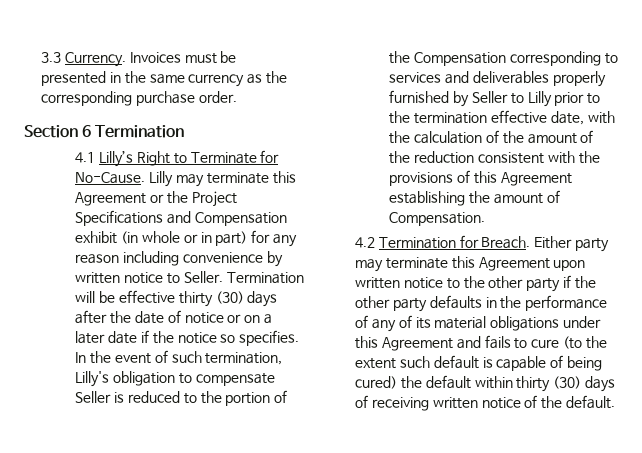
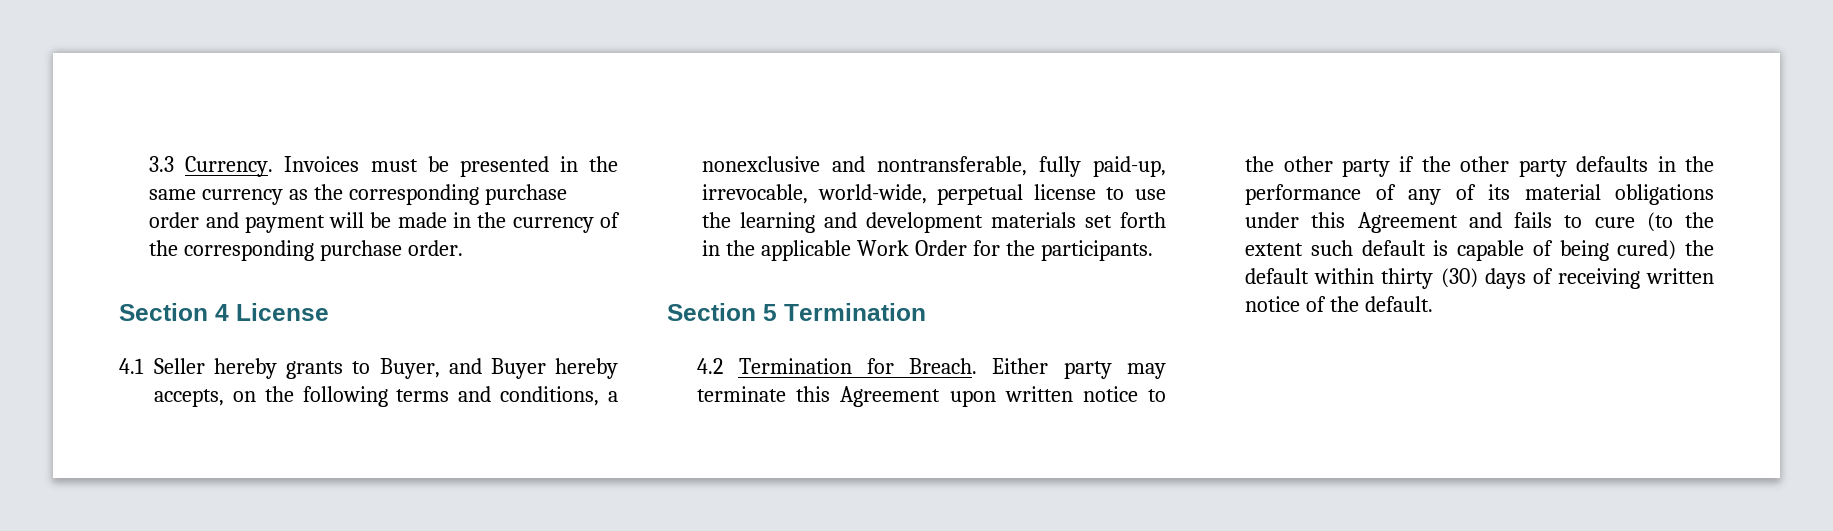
[198,91,237,103] [24,125,185,138] [75,150,280,167] [75,171,296,187] [75,191,237,207] [75,210,288,226] [75,230,297,247] [75,251,283,267] [75,271,304,284] [75,290,278,307] [75,310,272,324] [75,330,300,346] [75,350,283,365] [75,371,275,387] [75,390,288,406] [389,51,618,66] [389,71,606,87] [389,90,601,107] [389,110,615,125] [389,130,594,144] [389,151,600,164] [389,170,572,186] [389,190,560,206] [389,212,486,226] order. // Section 6 Termination // 4.1 Lilly’s Right to Terminate for No-Cause. Lilly may terminate this Agreement or the Project Specifications and Compensation exhibit (in whole or in part) for any reason including convenience by written notice to Seller. Termination will be effective thirty (30) days after the date of notice or on a later date if the notice so specifies. In the event of such termination, Lilly's obligation to compensate Seller is reduced to the portion of the Compensation corresponding to services and deliverables properly furnished by Seller to Lilly prior to the termination effective date, with the calculation of the amount of the reduction consistent with the provisions of this Agreement establishing the amount of Compensation. -> [149,212,621,233] [149,240,464,261] [119,303,329,321] [119,358,618,379] [154,386,618,407] [702,156,1166,177] [702,184,1166,205] [702,212,1166,233] [702,240,1153,261] [667,303,926,321] order and payment will be made in the currency of the corresponding purchase order. // Section 4 License // 4.1 Seller hereby grants to Buyer, and Buyer hereby accepts, on the following terms and conditions, a nonexclusive and nontransferable, fully paid-up, irrevocable, world-wide, perpetual license to use the learning and development materials set forth in the applicable Work Order for the participants. // Section 5 Termination

